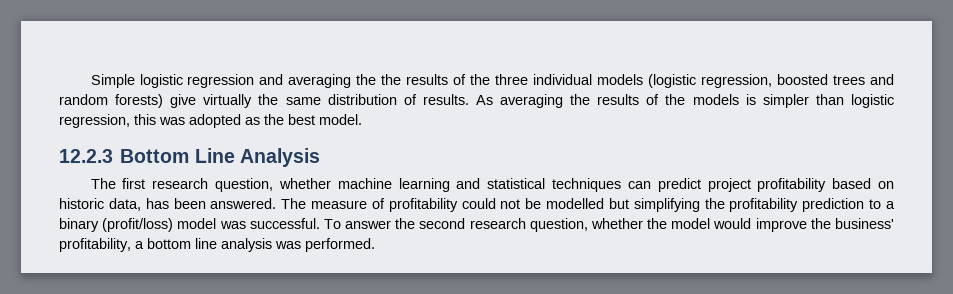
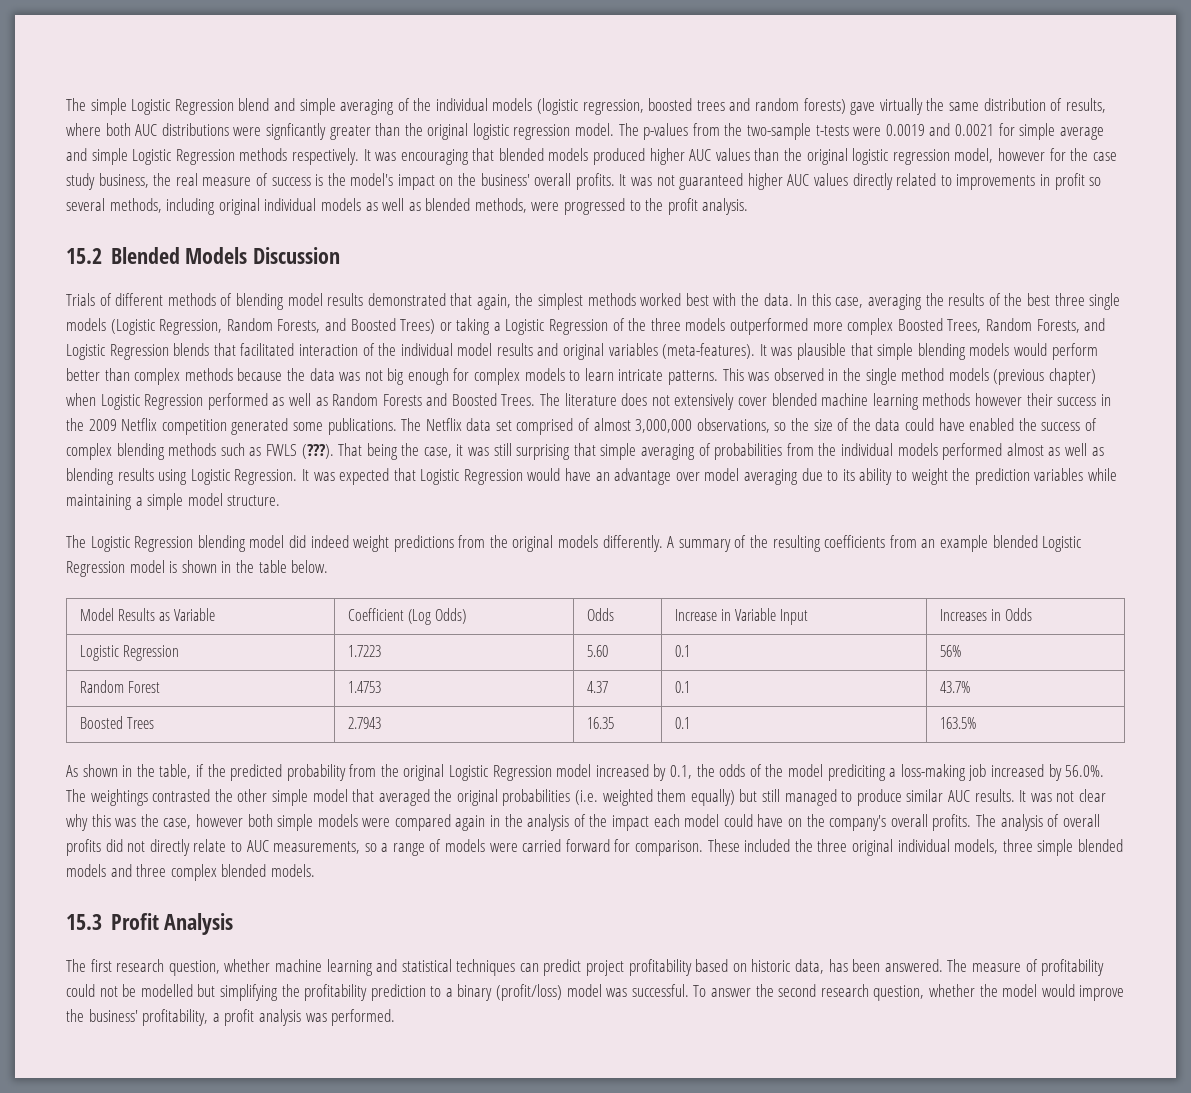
[90,74,529,88] Simple logistic regression and averaging the the results of the three -> [66,98,432,115] The simple Logistic Regression blend and simple averaging of the
[170,94,197,108] give -> [850,102,876,115] gave
[422,94,493,105] results. As -> [1065,98,1106,113] [66,123,1104,140] [66,148,1117,165] [66,173,1102,190] [66,198,749,215] [66,247,341,264] [66,293,864,310] results, where both AUC distributions were signficantly greater than the original logistic regression model. The p-values from the two-sample t-tests were 0.0019 and 0.0021 for simple average and simple Logistic Regression methods respectively. It was encouraging that blended models produced higher AUC values than the original logistic regression model, however for the case study business, the real measure of success is the model's impact on the business' overall profits. It was not guaranteed higher AUC values directly related to improvements in profit so several methods, including original individual models as well as blended methods, were progressed to the profit analysis. // 15.2 Blended Models Discussion // Trials of different methods of blending model results demonstrated that again, the simplest methods worked best with the data. In this case,
[692,94,894,108] [59,114,362,128] [59,148,235,163] models is simpler than logistic regression, this was adopted as the best model. // 12.2.3 Bottom Line -> [1026,293,1121,310] [66,318,1106,335] [66,343,1098,360] [66,368,1096,385] [66,393,1111,410] [66,418,1097,435] [66,443,1104,460] [66,468,1117,485] [66,493,281,510] [66,535,1082,552] [66,560,329,577] [79,608,216,621] [347,608,466,625] [586,608,614,621] [674,608,809,625] [939,608,1032,621] [79,645,179,661] [347,645,381,657] [586,645,608,657] [674,645,690,657] [939,645,961,657] [79,680,160,693] [347,681,381,693] [586,681,608,693] [674,681,690,693] [939,681,970,693] [79,716,154,729] [347,717,381,729] [586,717,614,729] [674,717,690,729] [939,717,976,729] [66,764,1105,781] [66,789,1106,806] [66,814,1100,831] [66,839,1123,856] [66,864,315,881] [66,913,159,930] best three single models (Logistic Regression, Random Forests, and Boosted Trees) or taking a Logistic Regression of the three models outperformed more complex Boosted Trees, Random Forests, and Logistic Regression blends that facilitated interaction of the individual model results and original variables (meta-features). It was plausible that simple blending models would perform better than complex methods because the data was not big enough for complex models to learn intricate patterns. This was observed in the single method models (previous chapter) when Logistic Regression performed as well as Random Forests and Boosted Trees. The literature does not extensively cover blended machine learning methods however their success in the 2009 Netflix competition generated some publications. The Netflix data set comprised of almost 3,000,000 observations, so the size of the data could have enabled the success of complex blending methods such as FWLS (???). That being the case, it was still surprising that simple averaging of probabilities from the individual models performed almost as well as blending results using Logistic Regression. It was expected that Logistic Regression would have an advantage over model averaging due to its ability to weight the prediction variables while maintaining a simple model structure. // The Logistic Regression blending model did indeed weight predictions from the original models differently. A summary of the resulting coefficients from an example blended Logistic Regression model is shown in the table below. // Model Results as Variable | Coefficient (Log Odds) | Odds | Increase in Variable Input | Increases in Odds // Logistic Regression | 1.7223 | 5.60 | 0.1 | 56% // Random Forest | 1.4753 | 4.37 | 0.1 | 43.7% // Boosted Trees | 2.7943 | 16.35 | 0.1 | 163.5% // As shown in the table, if the predicted probability from the original Logistic Regression model increased by 0.1, the odds of the model prediciting a loss-making job increased by 56.0%. The weightings contrasted the other simple model that averaged the original probabilities (i.e. weighted them equally) but still managed to produce similar AUC results. It was not clear why this was the case, however both simple models were compared again in the analysis of the impact each model could have on the company's overall profits. The analysis of overall profits did not directly relate to AUC measurements, so a range of models were carried forward for comparison. These included the three original individual models, three simple blended models and three complex blended models. // 15.3 Profit
[147,238,217,249] bottom line -> [224,1009,255,1026] profit

